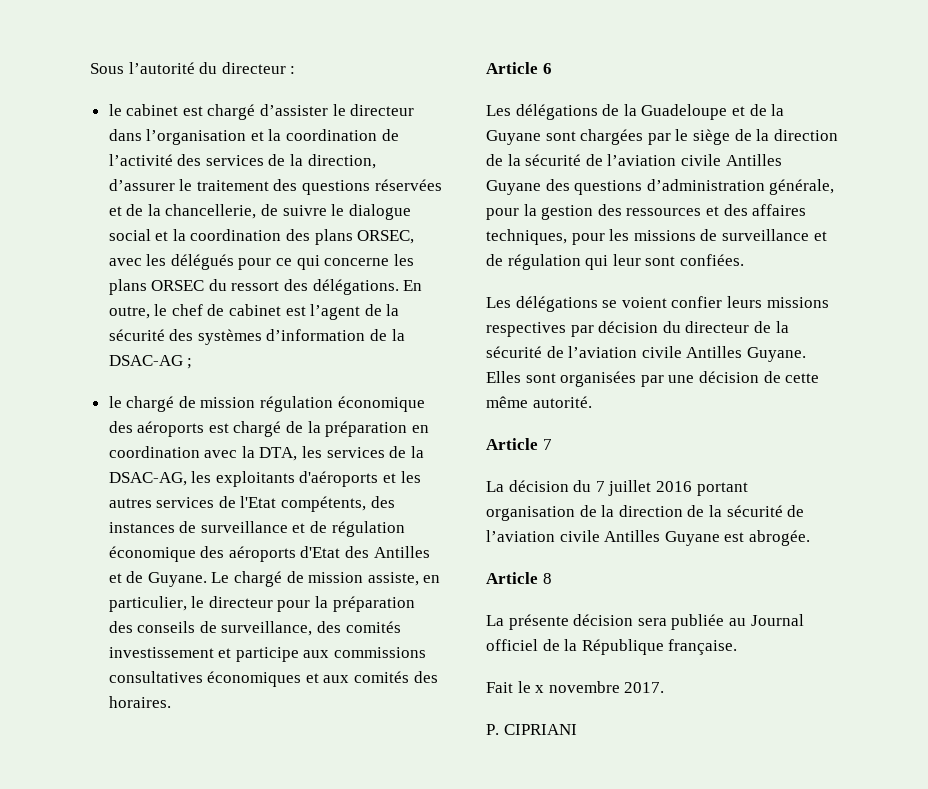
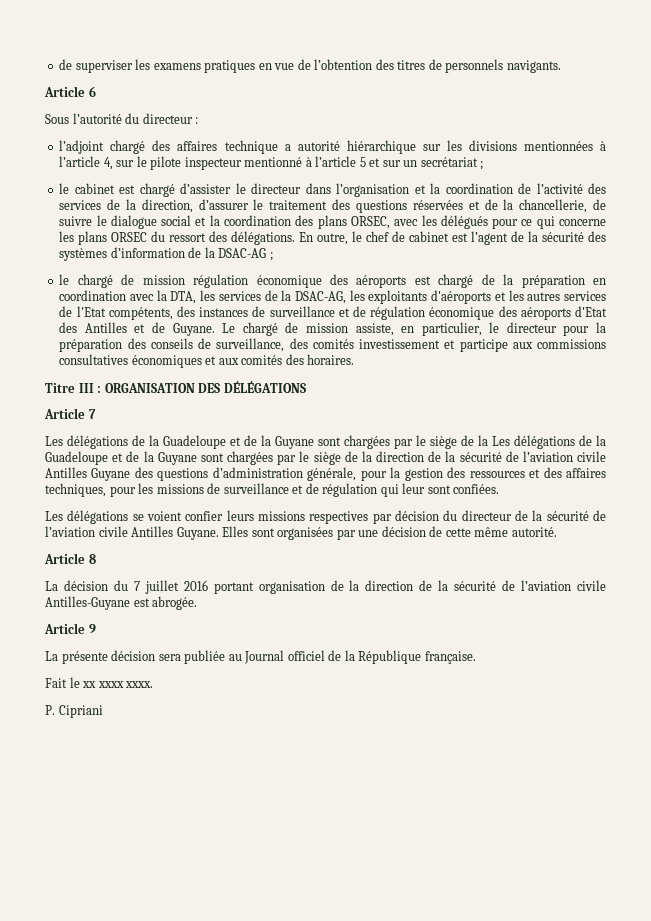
(90, 68) none -> [59,59,561,73] [44,86,96,97] de superviser les examens pratiques en vue de l’obtention des titres de personnels navigants. // Article 6 //
(296, 70) none -> [59,140,606,154] [59,156,484,170] // l’adjoint chargé des affaires technique a autorité hiérarchique sur les divisions mentionnées à l’article 4, sur le pilote inspecteur mentionné à l’article 5 et sur un secrétariat ;
[486,62,552,74] // Article 6 -> [45,381,306,393] [44,408,96,419] // Titre III : ORGANISATION DES DÉLÉGATIONS // Article 7
(770, 135) none -> [492,435,606,449] [45,451,372,465] Les délégations de la Guadeloupe et de la Guyane sont chargées par le siège de la
[542,439,552,450] 7 -> [88,554,96,564] 8
[604,530,720,546] Antilles Guyane -> [45,596,130,610] Antilles-Guyane
[542,573,552,584] 8 -> [88,624,96,634] 9
[535,681,665,693] x novembre 2017. -> [82,681,154,688] xx xxxx xxxx.
[503,724,577,735] CIPRIANI -> [58,705,103,718] Cipriani

